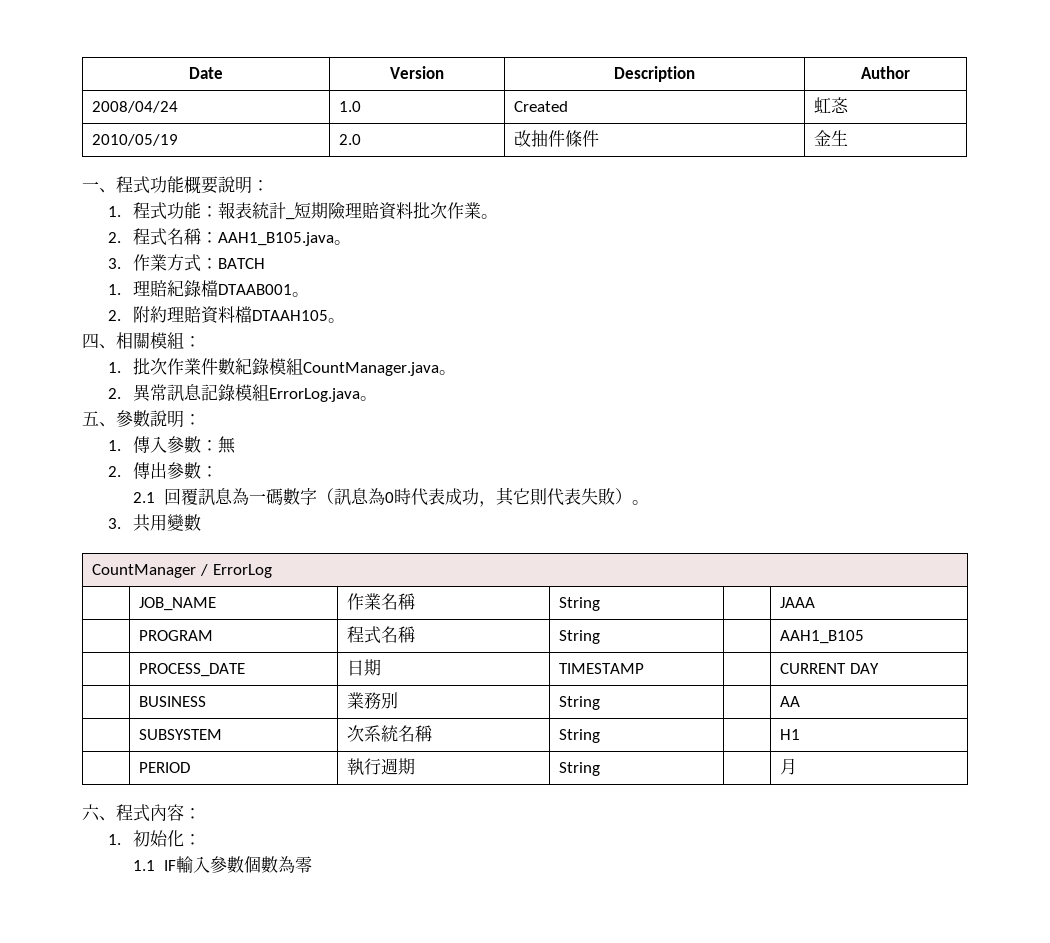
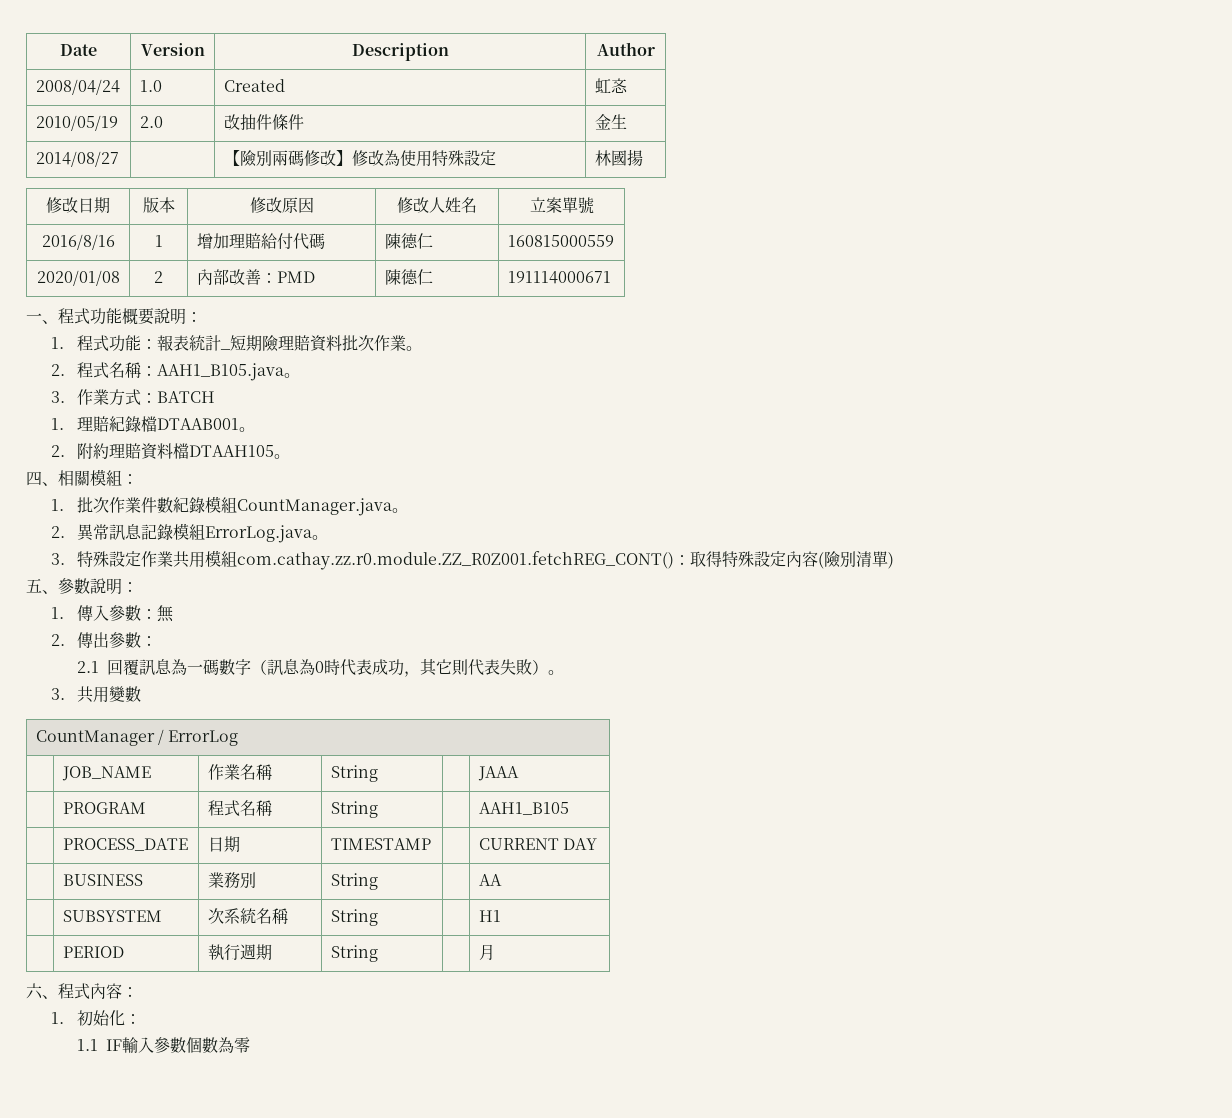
(849, 138) none -> [35,151,119,167] [223,150,496,167] [594,149,643,166] [46,197,110,213] [142,197,175,213] [249,197,314,213] [397,197,477,213] [529,197,594,214] [41,234,115,250] [154,235,163,247] [196,233,325,250] [384,233,433,249] [507,235,614,247] [36,270,120,286] [154,271,163,283] [196,269,315,285] [384,269,433,285] [507,271,611,284] // 2014/08/27 | | 【險別兩碼修改】修改為使用特殊設定 | 林國揚 // 修改日期 | 版本 | 修改原因 | 修改人姓名 | 立案單號 // 2016/8/16 | 1 | 增加理賠給付代碼 | 陳德仁 | 160815000559 // 2020/01/08 | 2 | 內部改善：PMD | 陳德仁 | 191114000671
(378, 398) none -> [51,550,894,570] // 3.特殊設定作業共用模組com.cathay.zz.r0.module.ZZ_R0Z001.fetchREG_CONT()：取得特殊設定內容(險別清單)

